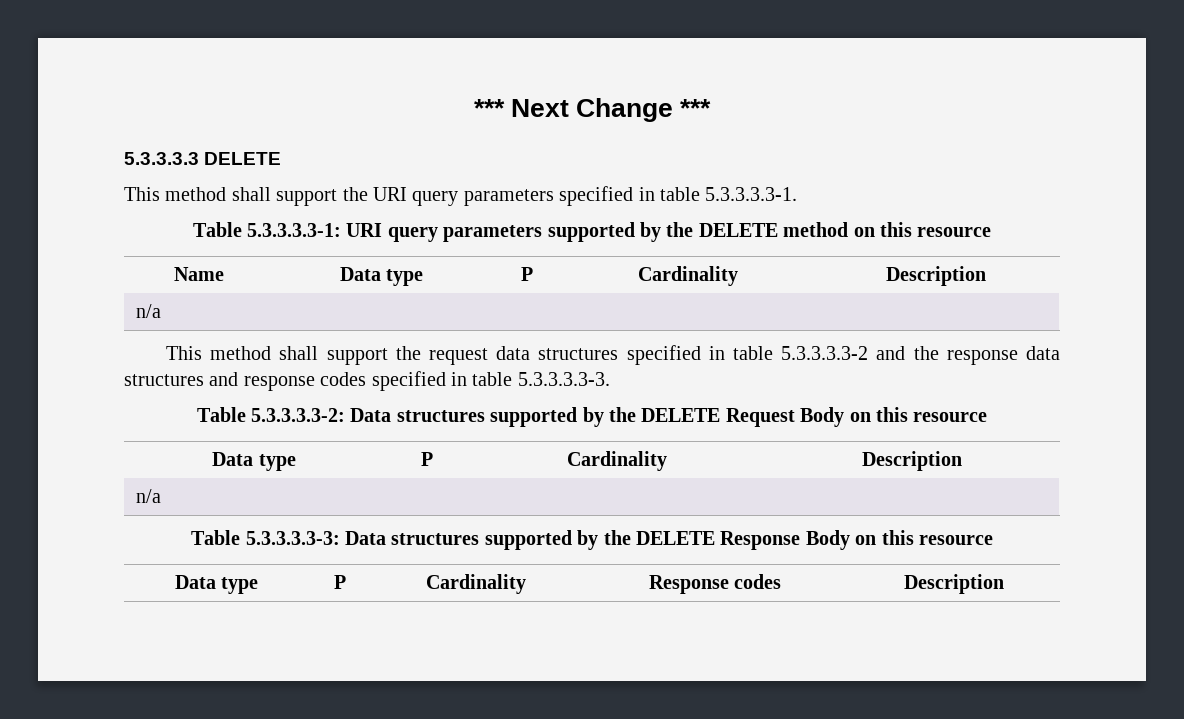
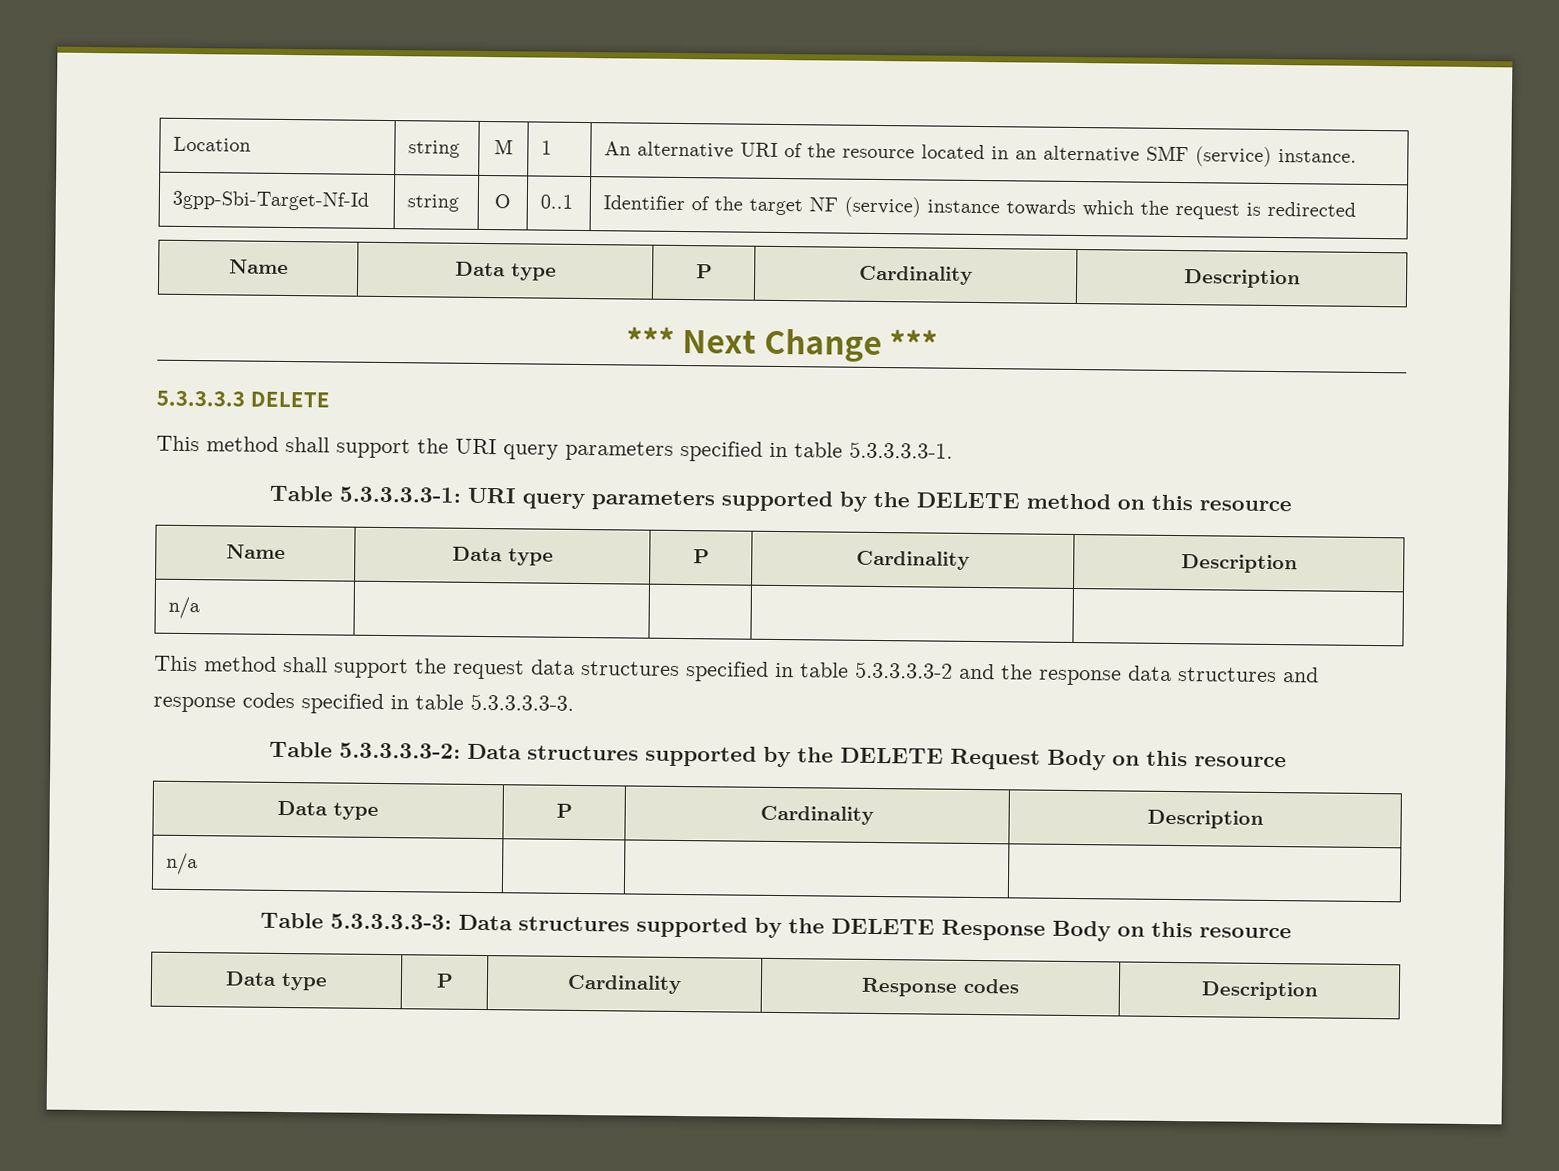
(473, 108) none -> [172,136,251,152] [407,140,460,158] [494,139,513,155] [540,140,552,155] [603,141,1357,167] [171,190,369,211] [406,194,459,212] [494,194,511,209] [539,194,573,209] [602,195,1356,220] [228,259,289,275] [454,261,557,281] [695,264,713,279] [859,265,973,285] [1183,269,1301,289] Location | string | M | 1 | An alternative URI of the resource located in an alternative SMF (service) instance. // 3gpp-Sbi-Target-Nf-Id | string | O | 0..1 | Identifier of the target NF (service) instance towards which the request is redirected // Name | Data type | P | Cardinality | Description //

